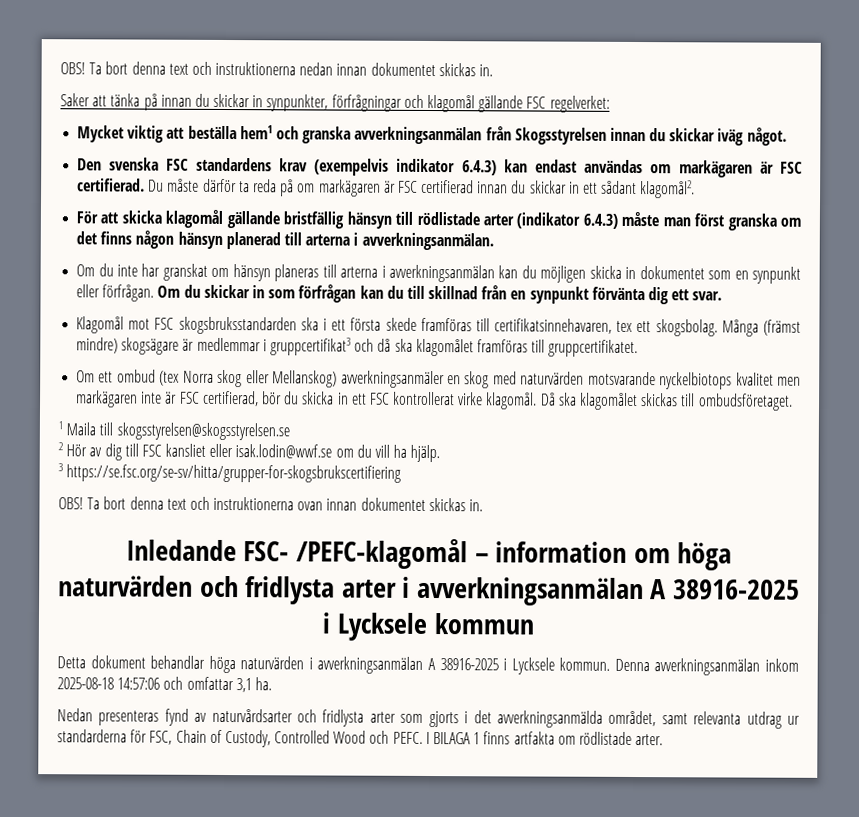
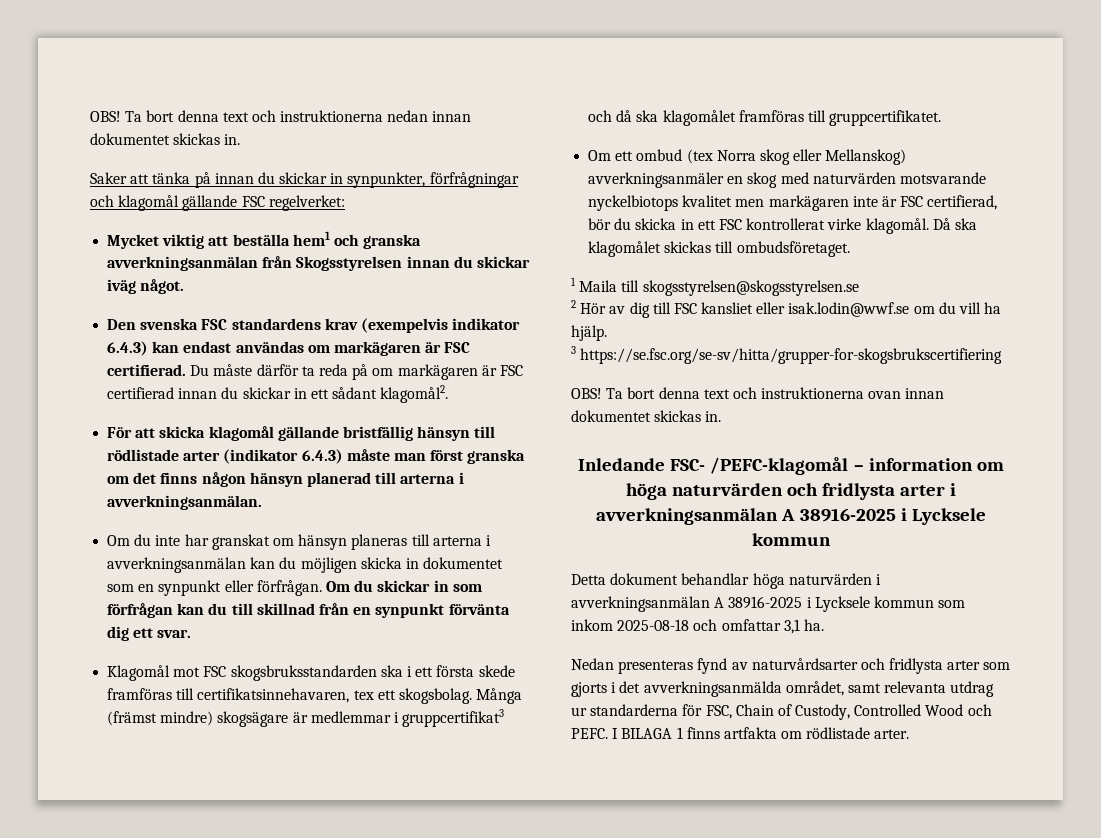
[559,657,761,676] kommun. Denna avverkningsanmälan -> [873,596,966,608] kommun som
[117,677,161,690] 14:57:06 -> (690, 625) none

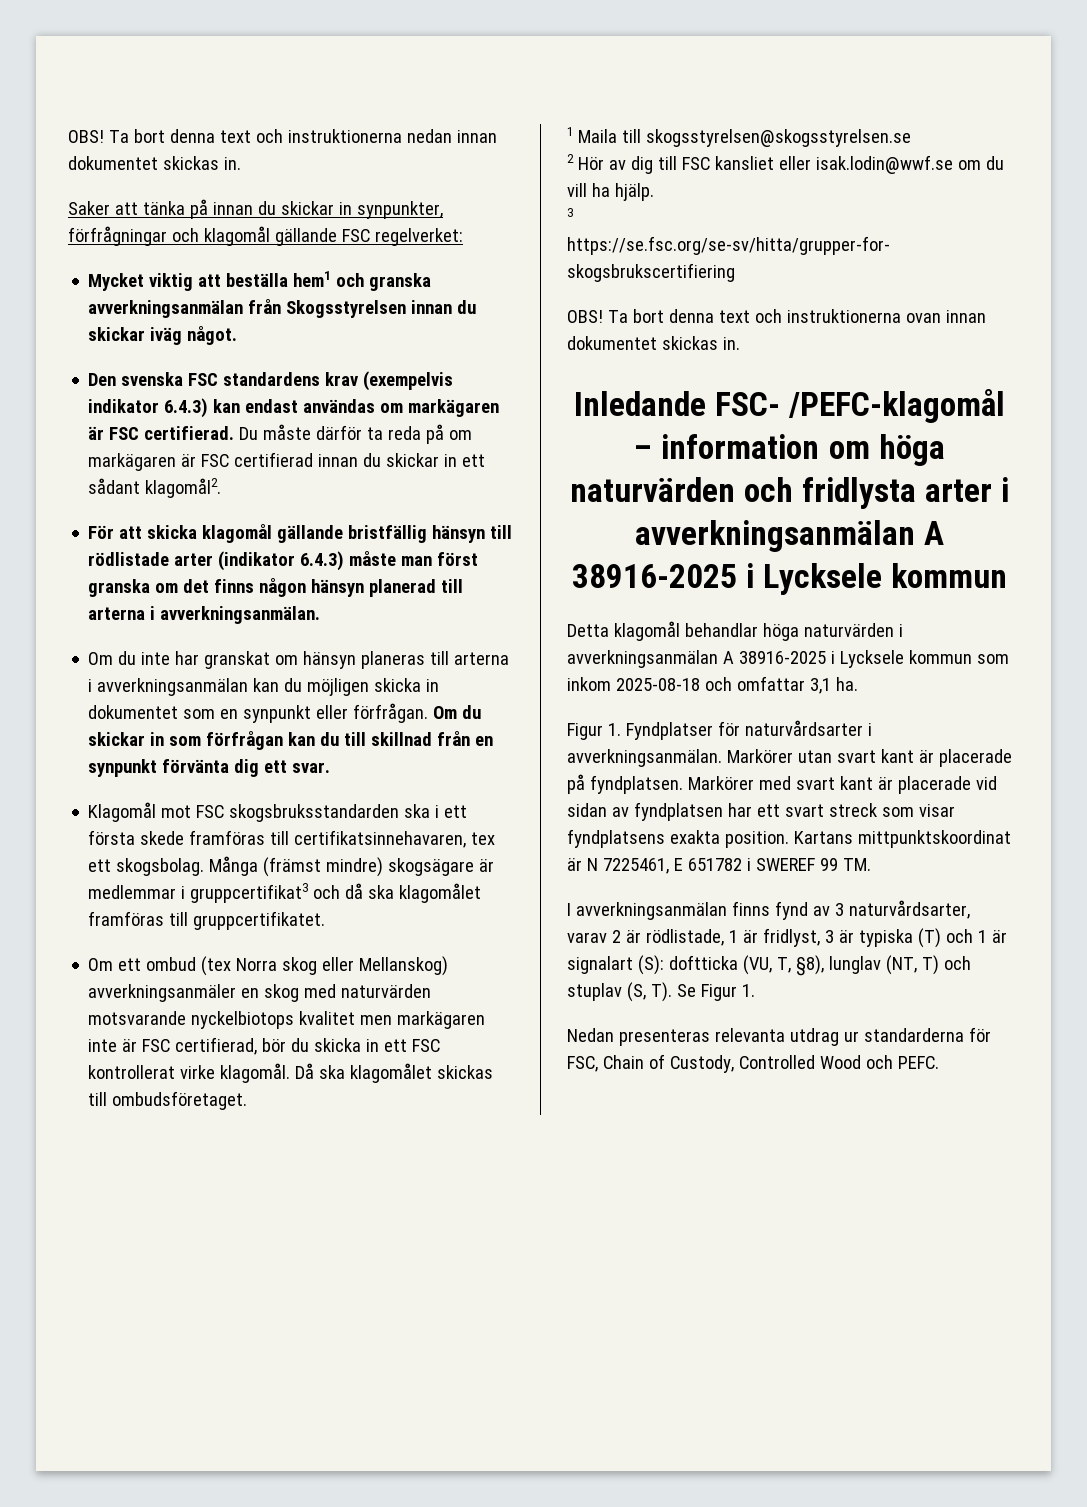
[610,573,679,585] dokument -> [613,621,680,641] klagomål
[571,658,1011,674] [571,681,881,697] Nedan presenteras fynd av naturvårdsarter och fridlysta arter som gjorts i det avverkningsanmälda området, samt -> [567,720,872,740] [567,749,1012,767] [567,774,997,794] [567,802,955,821] [567,829,1011,848] [567,858,871,874] [567,900,970,920] [567,928,1007,948] [567,955,971,976] [567,982,755,1002] [567,1028,710,1046] Figur 1. Fyndplatser för naturvårdsarter i avverkningsanmälan. Markörer utan svart kant är placerade på fyndplatsen. Markörer med svart kant är placerade vid sidan av fyndplatsen har ett svart streck som visar fyndplatsens exakta position. Kartans mittpunktskoordinat är N 7225461, E 651782 i SWEREF 99 TM. // I avverkningsanmälan finns fynd av 3 naturvårdsarter, varav 2 är rödlistade, 1 är fridlyst, 3 är typiska (T) och 1 är signalart (S): doftticka (VU, T, §8), lunglav (NT, T) och stuplav (S, T). Se Figur 1. // Nedan presenteras
[612,727,910,739] I BILAGA 1 finns artfakta om rödlistade arter. -> (939, 1062) none

